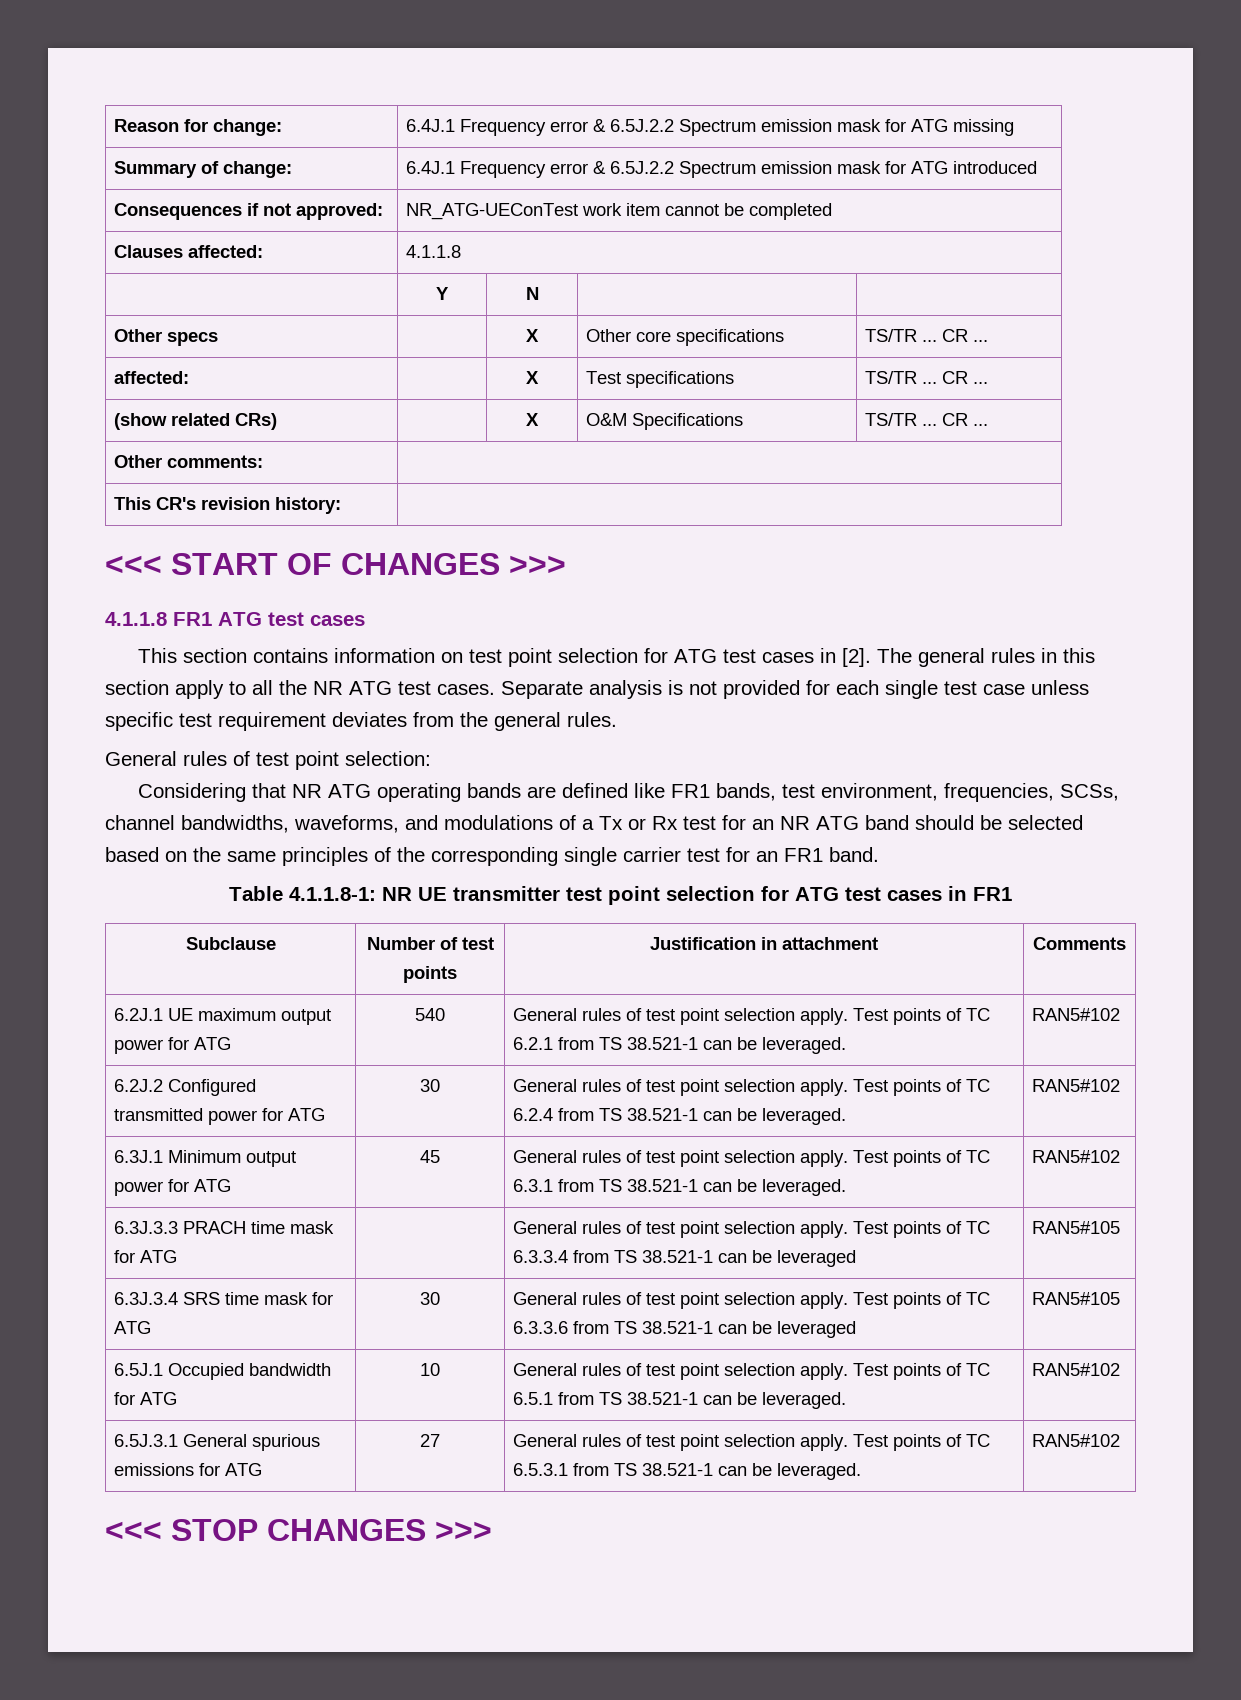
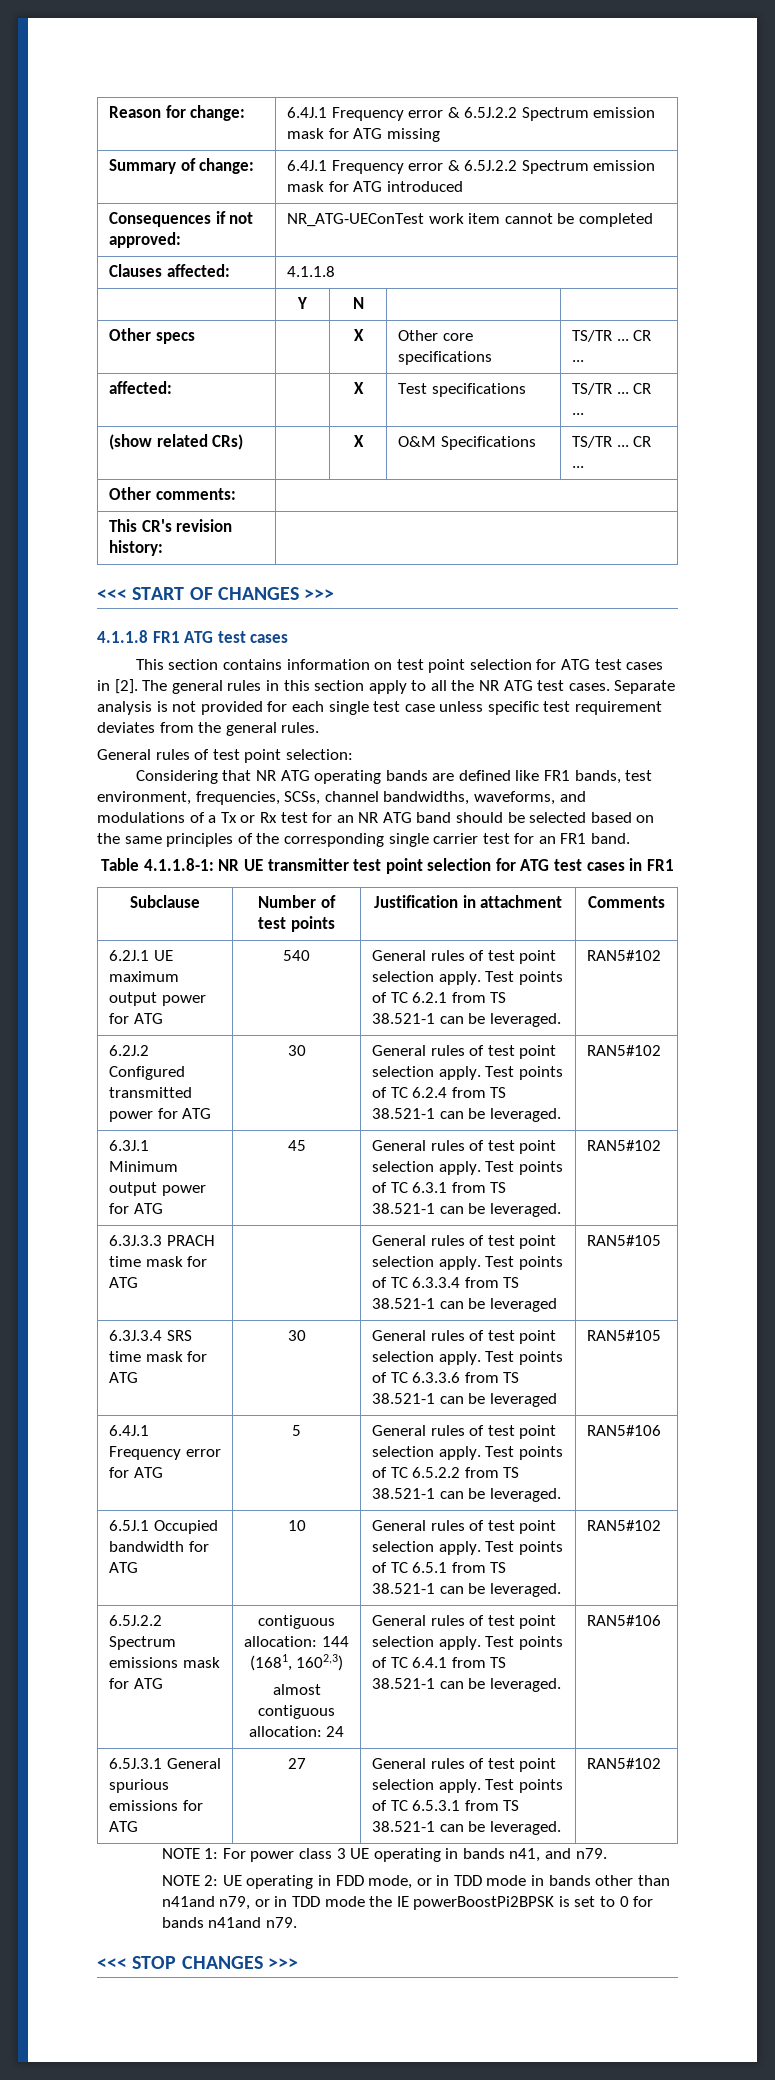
(1120, 1298) none -> [108,1425,149,1436] [108,1446,221,1460] [108,1467,163,1478] [292,1425,301,1436] [371,1425,557,1439] [371,1446,563,1460] [371,1467,520,1478] [371,1488,561,1502] [586,1425,661,1436] // 6.4J.1 Frequency error for ATG | 5 | General rules of test point selection apply. Test points of TC 6.5.2.2 from TS 38.521-1 can be leveraged. | RAN5#106
(1120, 1369) none -> [108,1615,162,1626] [108,1636,176,1650] [108,1657,220,1668] [108,1678,163,1689] [258,1615,335,1629] [244,1636,349,1647] [249,1654,344,1671] [272,1684,321,1695] [258,1705,335,1719] [248,1726,345,1737] [371,1615,557,1629] [371,1636,563,1650] [371,1657,507,1668] [371,1678,561,1692] [586,1615,661,1626] // 6.5J.2.2 Spectrum emissions mask for ATG | contiguous allocation: 144 (1681, 1602,3) // almost contiguous allocation: 24 | General rules of test point selection apply. Test points of TC 6.4.1 from TS 38.521-1 can be leveraged. | RAN5#106
(1120, 1440) none -> [161,1848,607,1862] [161,1875,670,1889] [161,1896,654,1910] [161,1917,297,1928] // NOTE 1: For power class 3 UE operating in bands n41, and n79. // NOTE 2: UE operating in FDD mode, or in TDD mode in bands other than n41and n79, or in TDD mode the IE powerBoostPi2BPSK is set to 0 for bands n41and n79.

